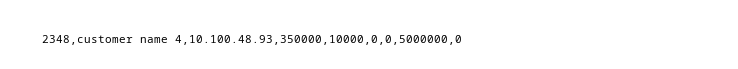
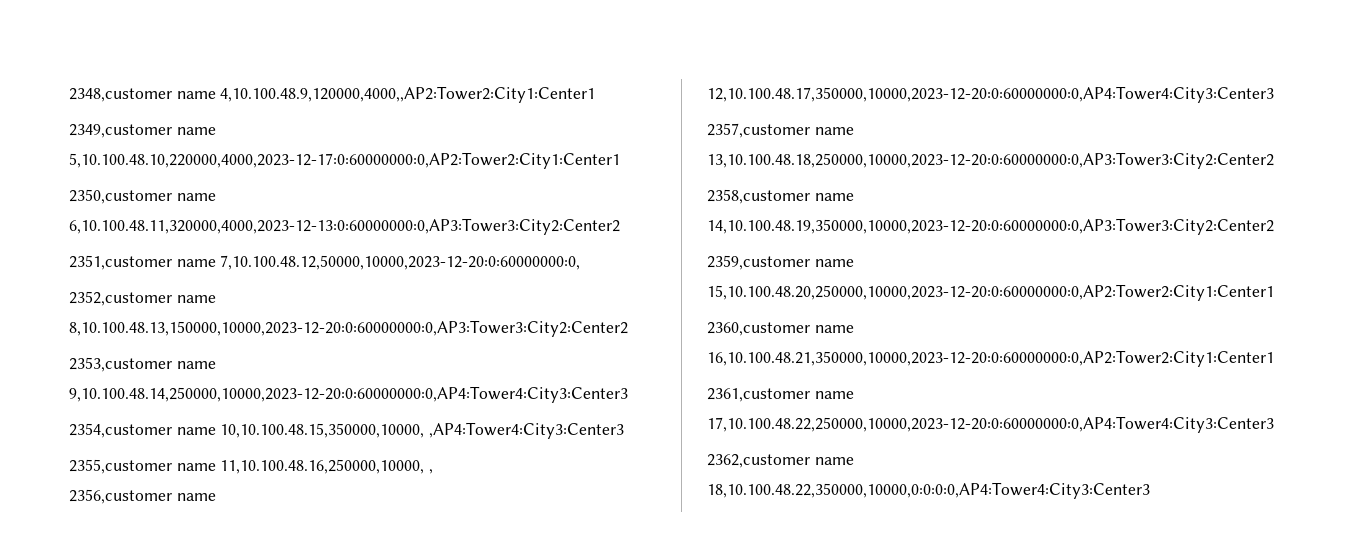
[175,35,462,45] 4,10.100.48.93,350000,10000,0,0,5000000,0 -> [220,86,596,103] [69,124,216,138] [69,152,620,169] [69,189,216,204] [69,218,620,235] [69,255,581,270] [69,291,216,306] [69,320,628,337] [69,357,216,372] [69,386,628,403] [69,422,625,439] [69,459,434,474] [69,489,216,504] [707,86,1274,103] [707,123,854,138] [707,152,1274,169] [707,189,854,204] [707,218,1274,235] [707,255,854,270] [707,284,1274,301] [707,322,854,336] [707,350,1274,367] [707,388,854,402] [707,416,1274,433] [707,454,854,468] [707,482,1150,499] 4,10.100.48.9,120000,4000,,AP2:Tower2:City1:Center1 // 2349,customer name 5,10.100.48.10,220000,4000,2023-12-17:0:60000000:0,AP2:Tower2:City1:Center1 // 2350,customer name 6,10.100.48.11,320000,4000,2023-12-13:0:60000000:0,AP3:Tower3:City2:Center2 // 2351,customer name 7,10.100.48.12,50000,10000,2023-12-20:0:60000000:0, // 2352,customer name 8,10.100.48.13,150000,10000,2023-12-20:0:60000000:0,AP3:Tower3:City2:Center2 // 2353,customer name 9,10.100.48.14,250000,10000,2023-12-20:0:60000000:0,AP4:Tower4:City3:Center3 // 2354,customer name 10,10.100.48.15,350000,10000, ,AP4:Tower4:City3:Center3 // 2355,customer name 11,10.100.48.16,250000,10000, , // 2356,customer name 12,10.100.48.17,350000,10000,2023-12-20:0:60000000:0,AP4:Tower4:City3:Center3 // 2357,customer name 13,10.100.48.18,250000,10000,2023-12-20:0:60000000:0,AP3:Tower3:City2:Center2 // 2358,customer name 14,10.100.48.19,350000,10000,2023-12-20:0:60000000:0,AP3:Tower3:City2:Center2 // 2359,customer name 15,10.100.48.20,250000,10000,2023-12-20:0:60000000:0,AP2:Tower2:City1:Center1 // 2360,customer name 16,10.100.48.21,350000,10000,2023-12-20:0:60000000:0,AP2:Tower2:City1:Center1 // 2361,customer name 17,10.100.48.22,250000,10000,2023-12-20:0:60000000:0,AP4:Tower4:City3:Center3 // 2362,customer name 18,10.100.48.22,350000,10000,0:0:0:0,AP4:Tower4:City3:Center3

